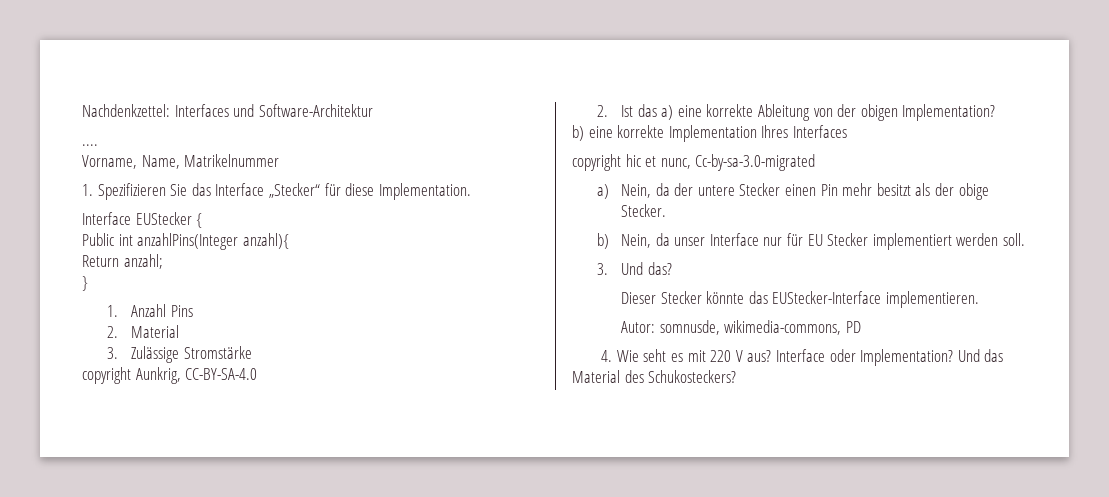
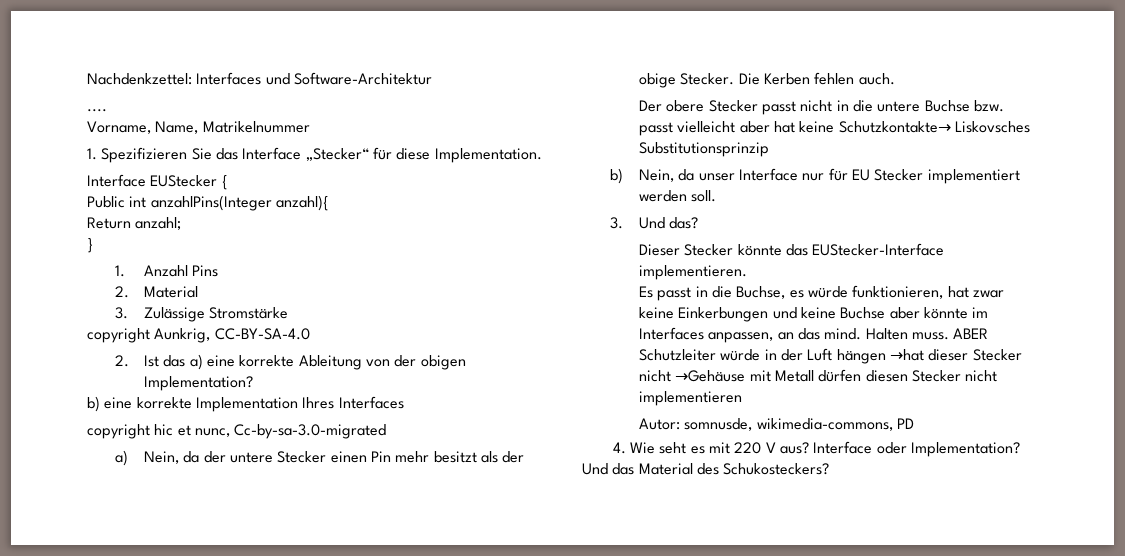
(667, 210) none -> [738,72,895,85] [638,100,1004,115] [638,121,1030,136] [638,142,769,157] Die Kerben fehlen auch. // Der obere Stecker passt nicht in die untere Buchse bzw. passt vielleicht aber hat keine Schutzkontakte→ Liskovsches Substitutionsprinzip
(980, 299) none -> [638,285,1004,301] [638,307,989,322] [638,327,989,343] [638,348,1022,364] [638,369,998,382] [638,391,742,406] // Es passt in die Buchse, es würde funktionieren, hat zwar keine Einkerbungen und keine Buchse aber könnte im Interfaces anpassen, an das mind. Halten muss. ABER Schutzleiter würde in der Luft hängen →hat dieser Stecker nicht →Gehäuse mit Metall dürfen diesen Stecker nicht implementieren

